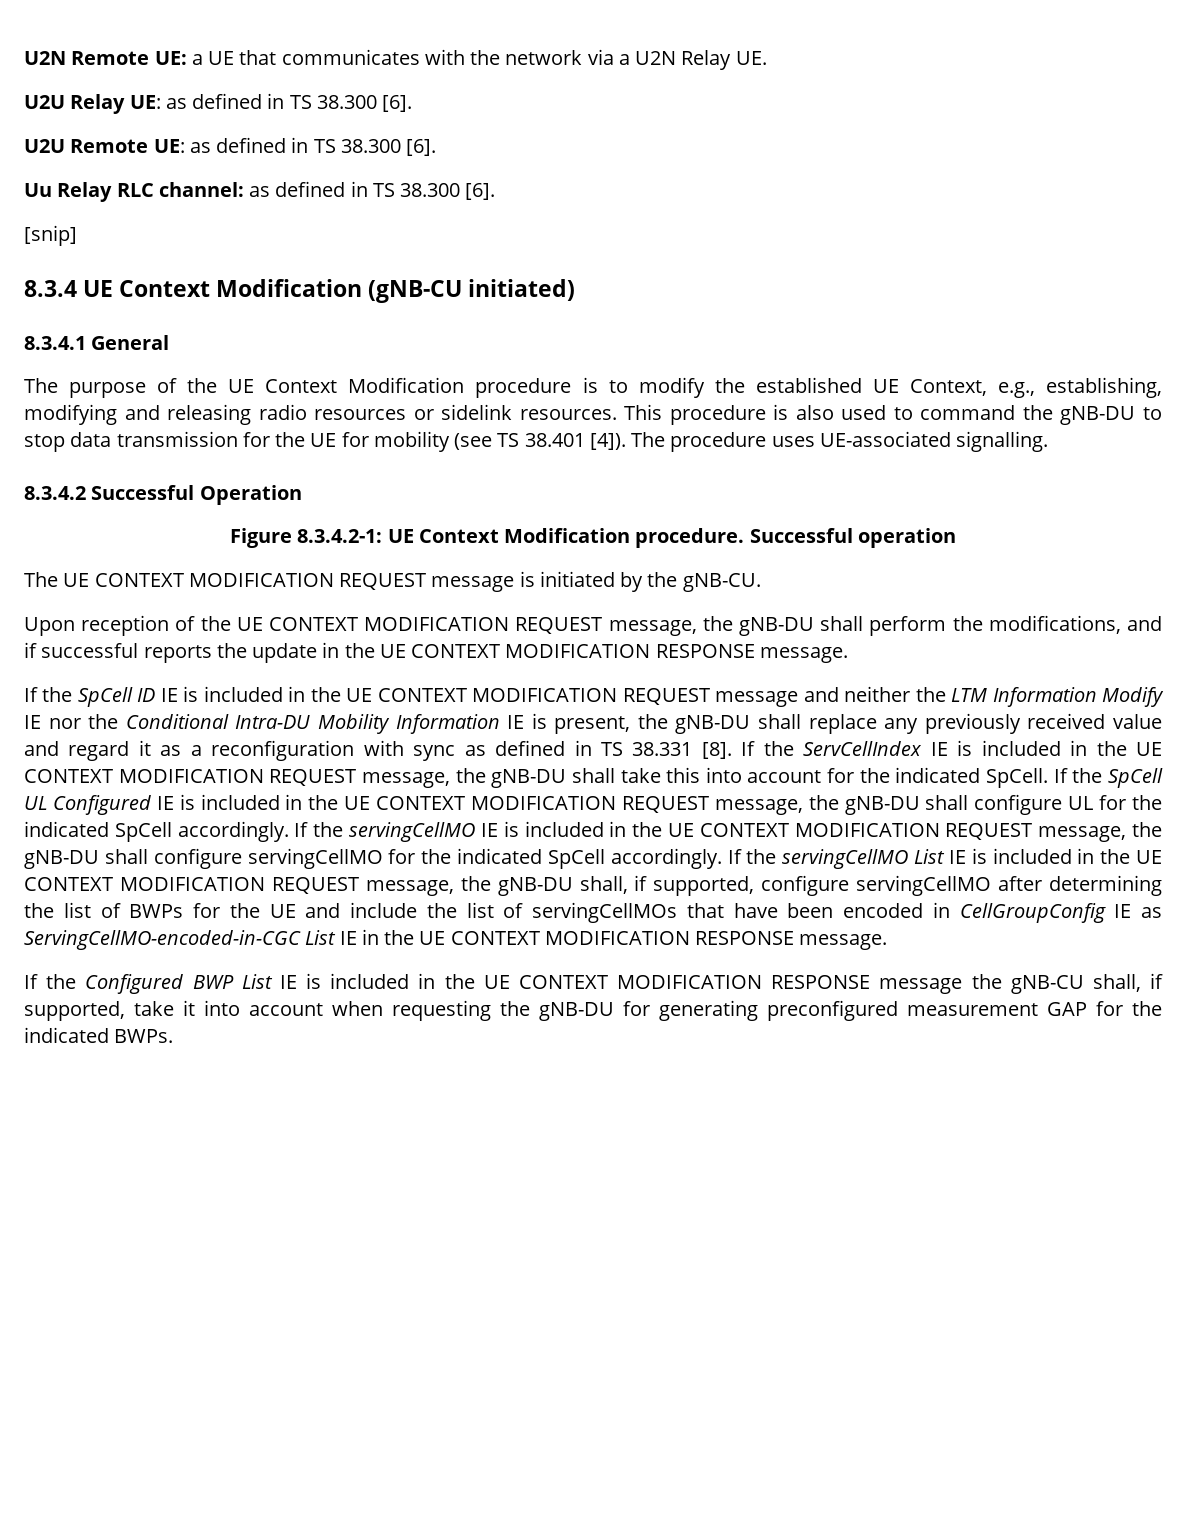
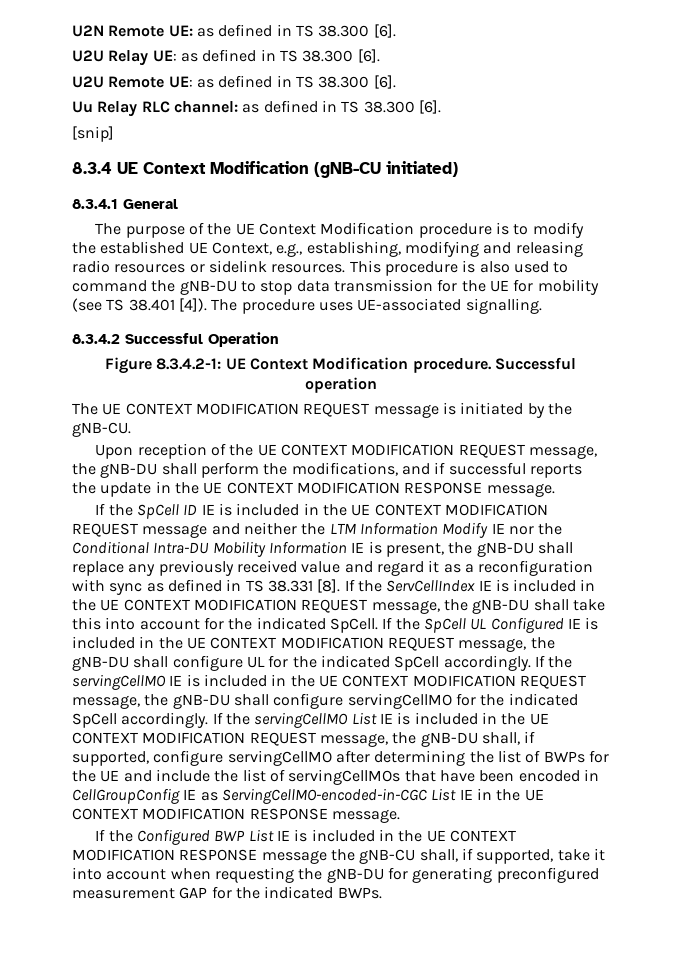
[191,49,767,70] a UE that communicates with the network via a U2N Relay UE. -> [196,24,396,38] as defined in TS 38.300 [6].

